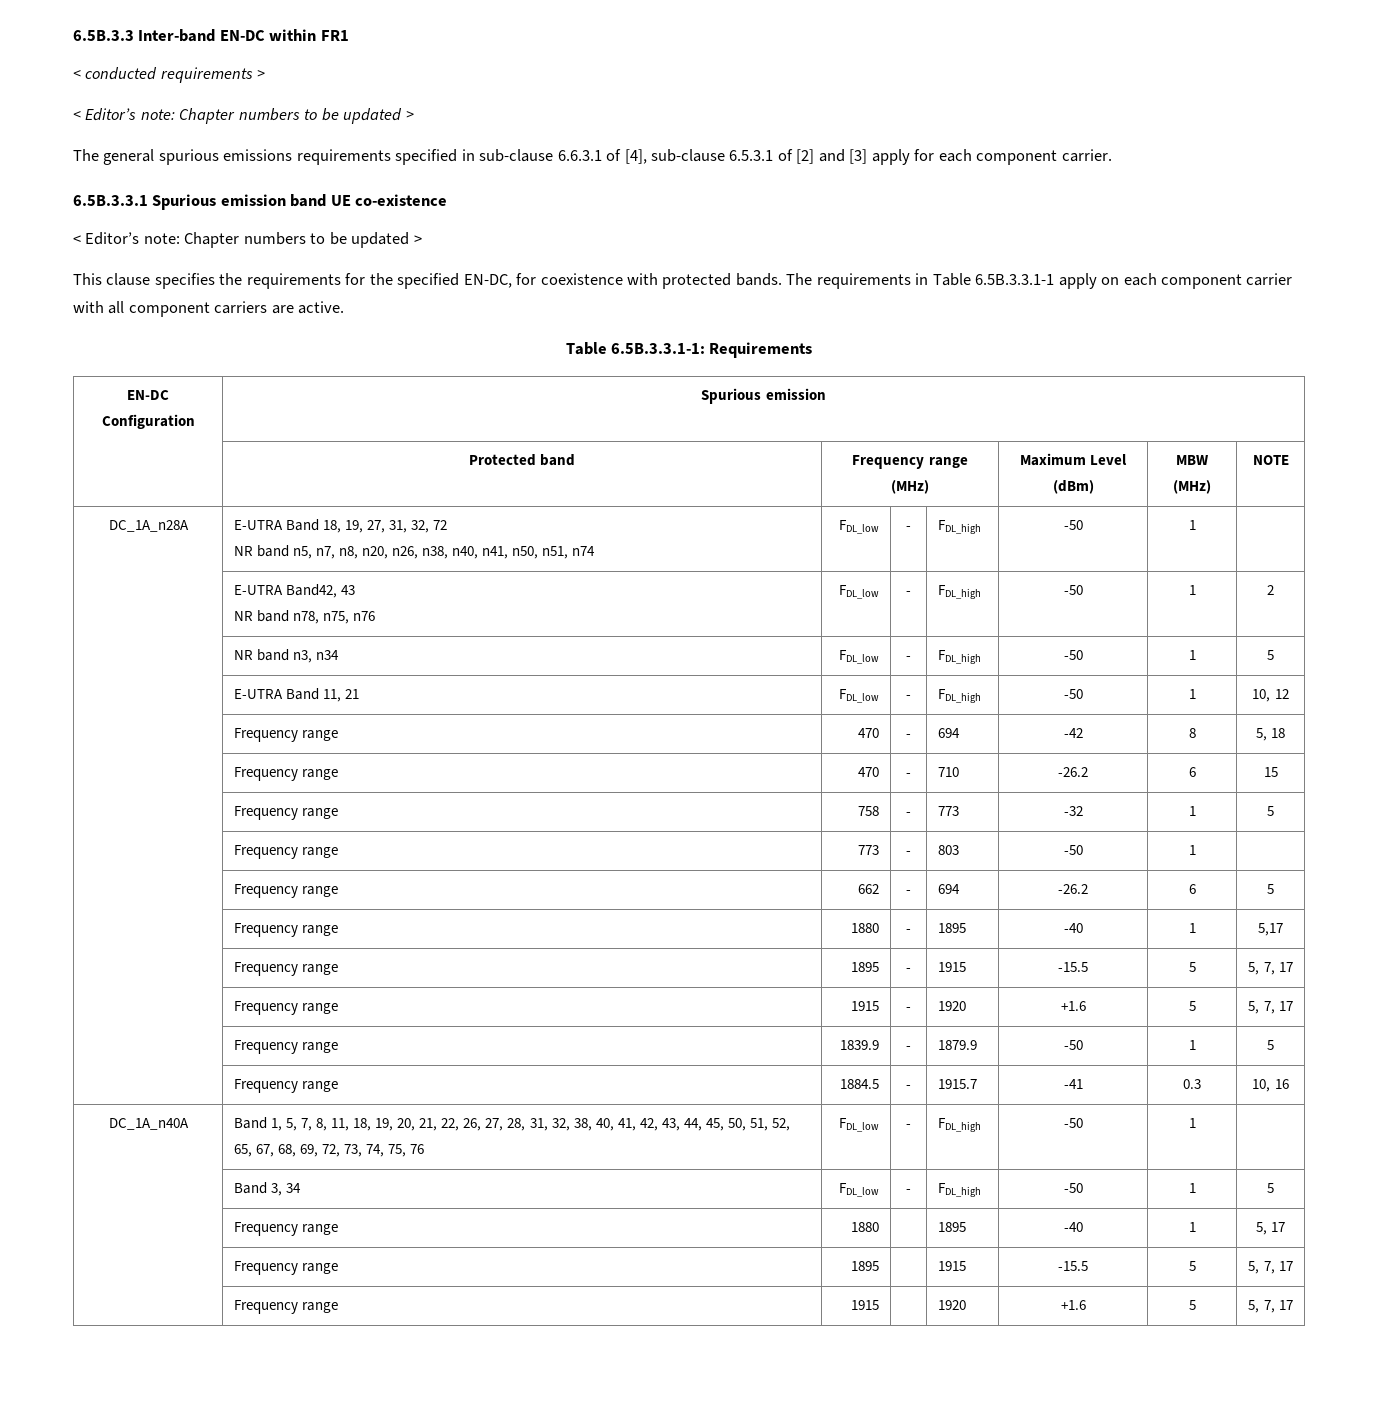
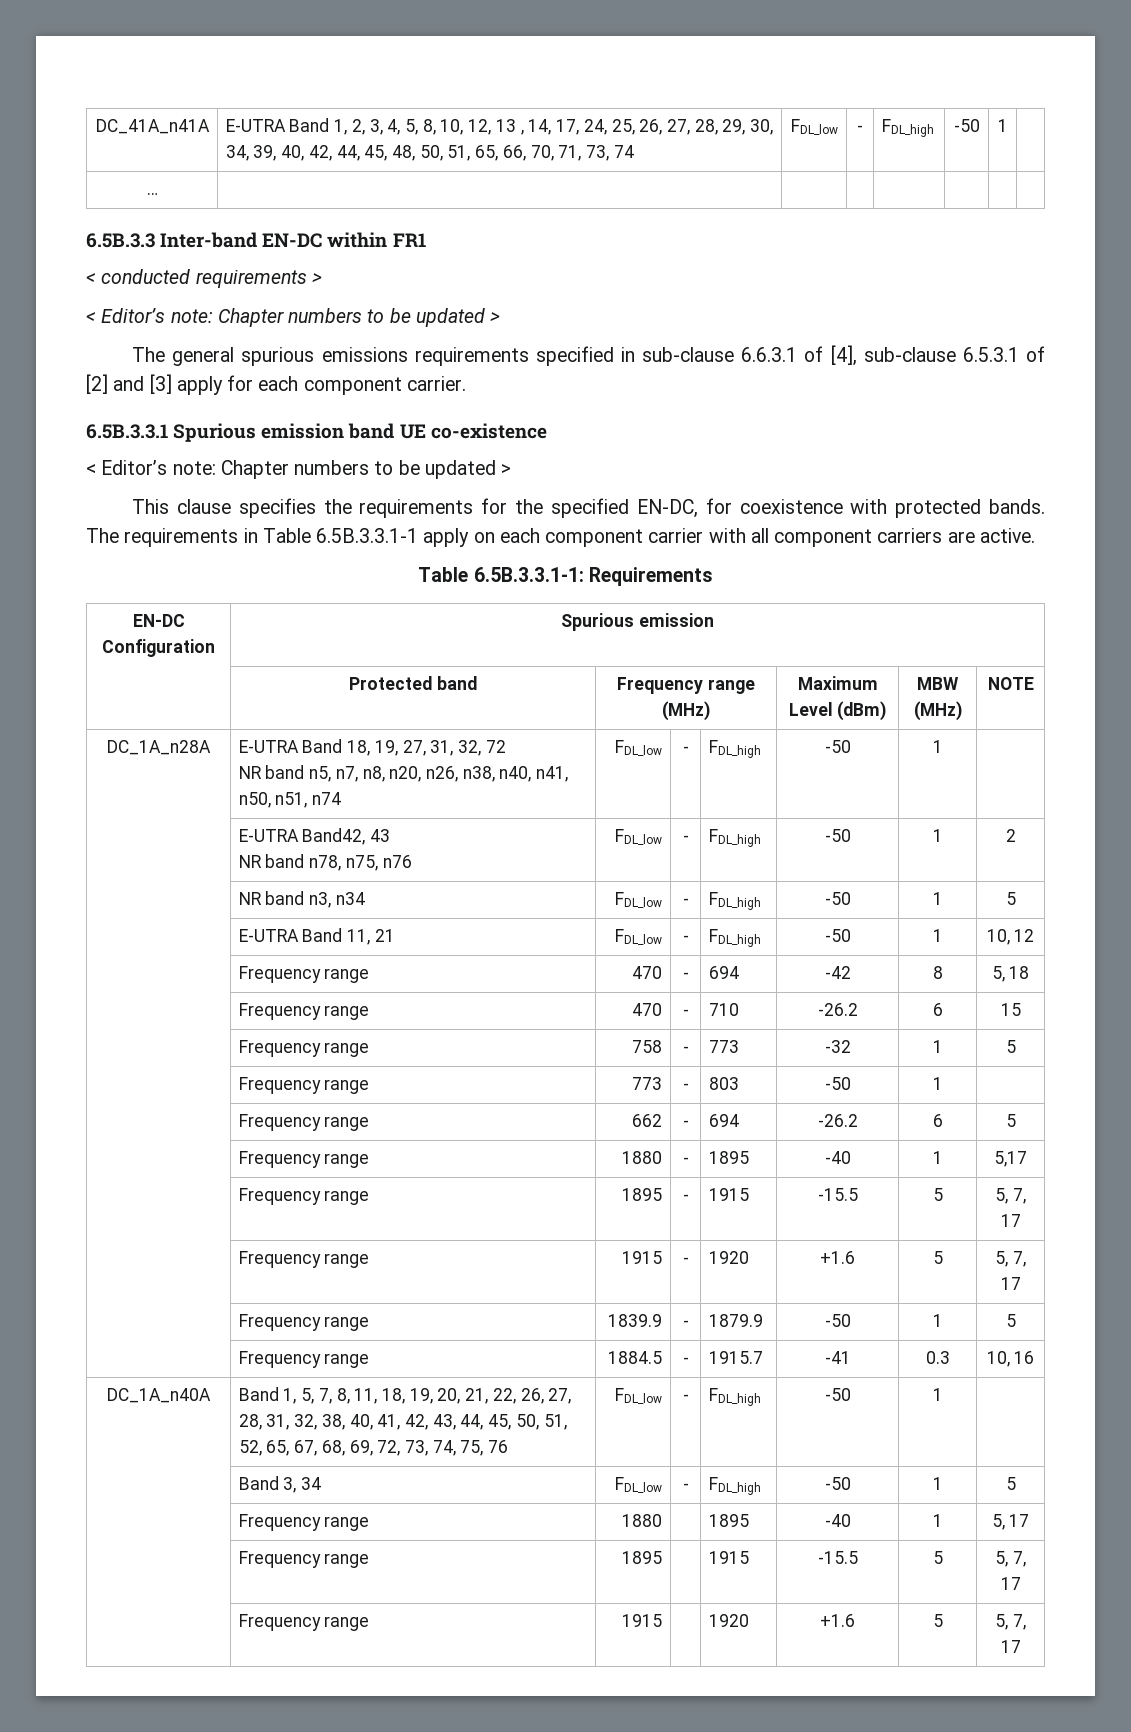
(73, 35) none -> [95,119,210,134] [225,118,774,135] [225,145,634,161] [791,119,839,135] [857,125,863,132] [881,119,934,137] [953,119,980,132] [997,119,1008,132] [146,192,158,195] DC_41A_n41A | E-UTRA Band 1, 2, 3, 4, 5, 8, 10, 12, 13 , 14, 17, 24, 25, 26, 27, 28, 29, 30, 34, 39, 40, 42, 44, 45, 48, 50, 51, 65, 66, 70, 71, 73, 74 | FDL_low | - | FDL_high | -50 | 1 | // … | | | | | | | //

